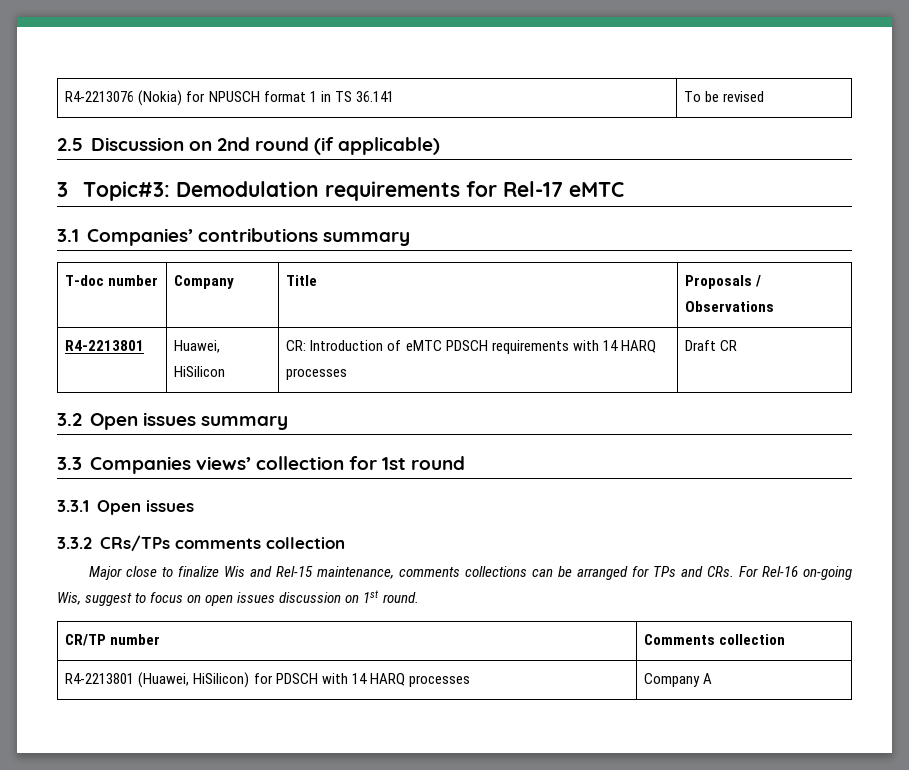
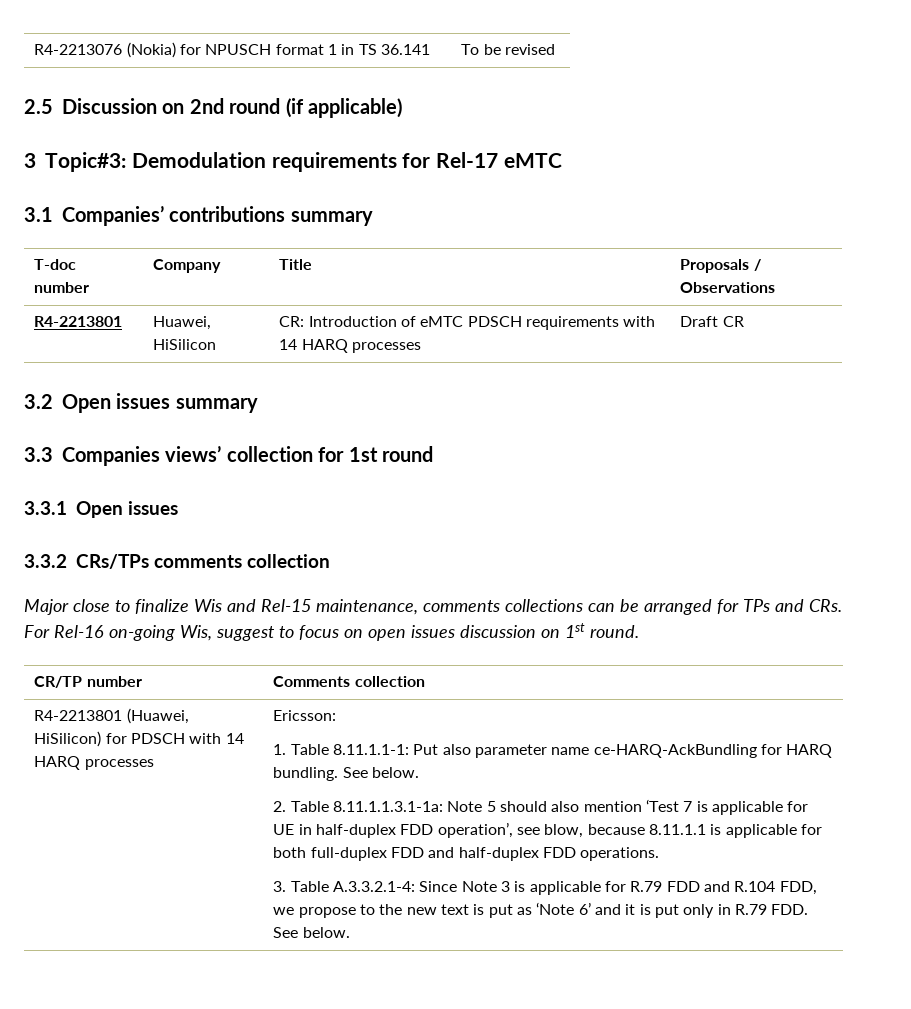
[644,673,713,687] Company A -> [273,710,337,721] [273,744,833,758] [273,767,420,781] [273,799,809,815] [273,822,822,838] [273,847,660,861] [273,881,817,895] [273,902,809,918] [273,927,350,938] Ericsson: // 1. Table 8.11.1.1-1: Put also parameter name ce-HARQ-AckBundling for HARQ bundling. See below. // 2. Table 8.11.1.1.3.1-1a: Note 5 should also mention ‘Test 7 is applicable for UE in half-duplex FDD operation’, see blow, because 8.11.1.1 is applicable for both full-duplex FDD and half-duplex FDD operations. // 3. Table A.3.3.2.1-4: Since Note 3 is applicable for R.79 FDD and R.104 FDD, we propose to the new text is put as ‘Note 6’ and it is put only in R.79 FDD. See below.

